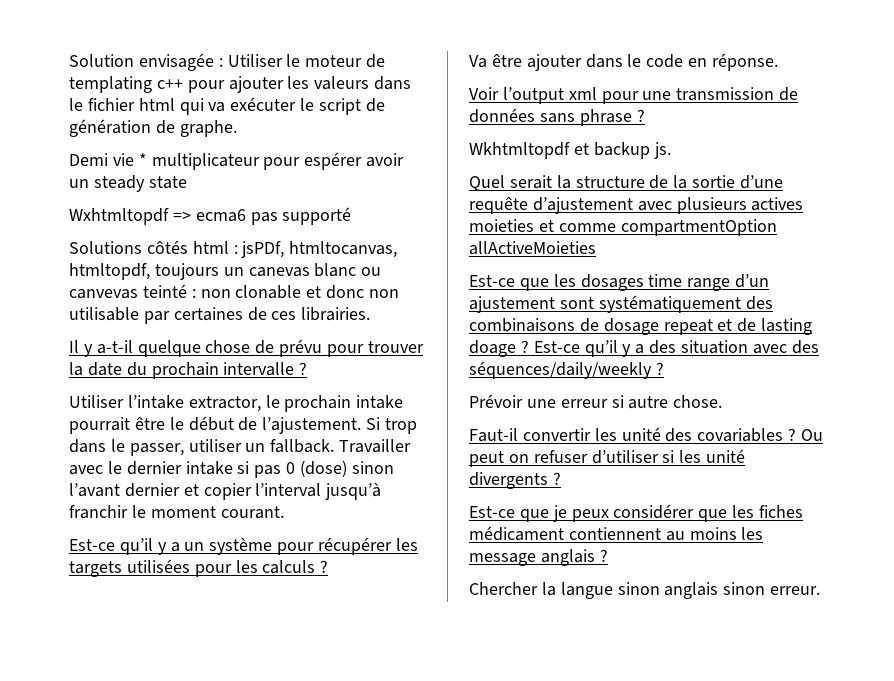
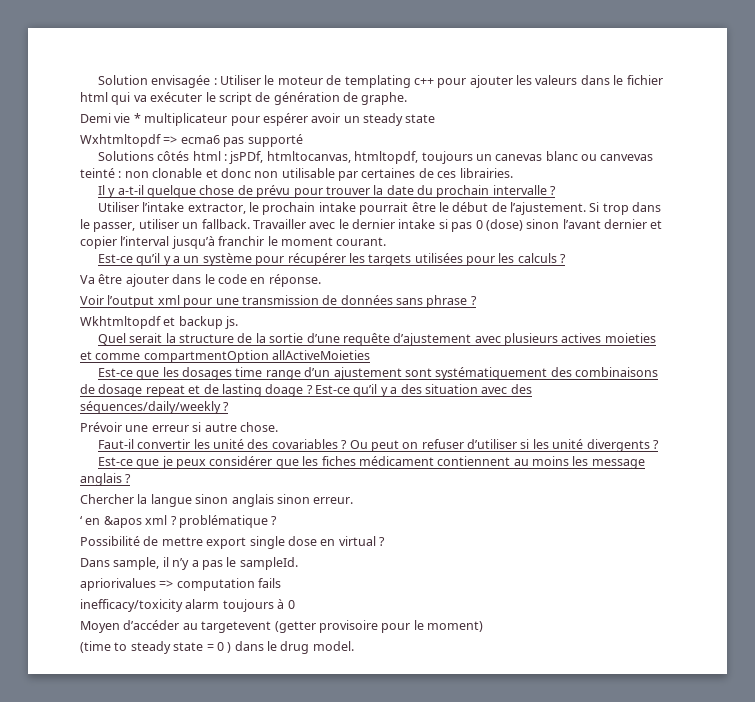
(821, 590) none -> [80,515,278,528] [80,536,385,549] [80,557,298,570] [80,578,282,591] [80,599,295,612] [80,620,483,633] [80,641,354,654] // ‘ en &apos xml ? problématique ? // Possibilité de mettre export single dose en virtual ? // Dans sample, il n’y a pas le sampleId. // apriorivalues => computation fails // inefficacy/toxicity alarm toujours à 0 // Moyen d’accéder au targetevent (getter provisoire pour le moment) // (time to steady state = 0 ) dans le drug model.

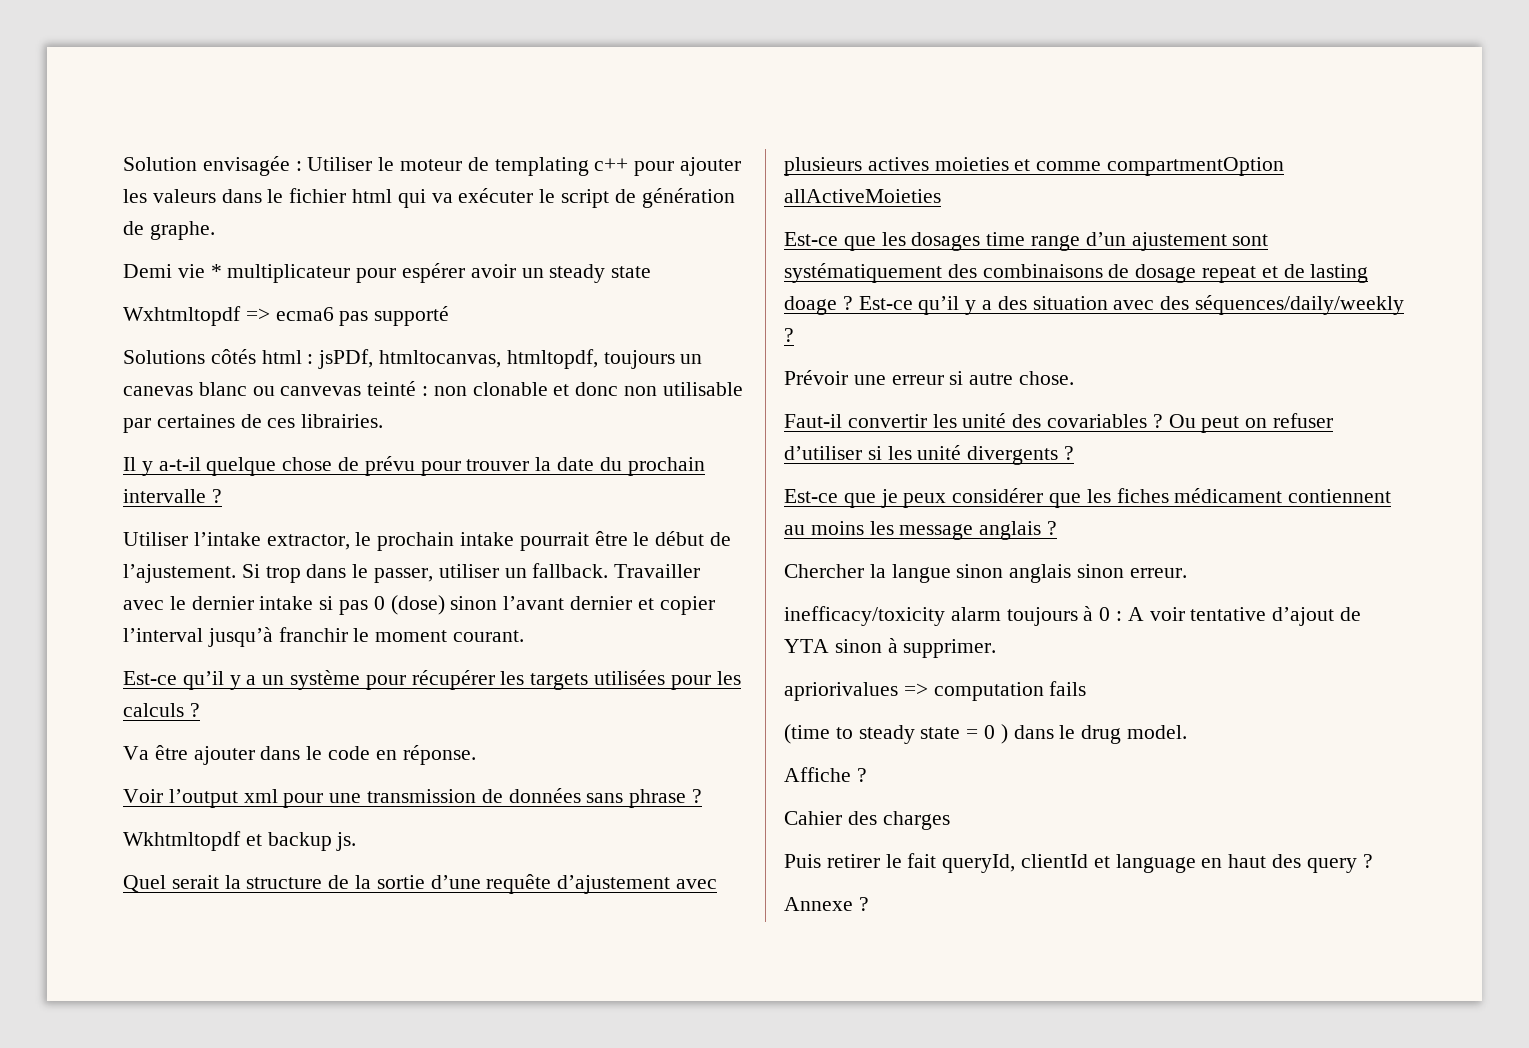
[80,515,278,528] [80,536,385,549] [80,557,298,570] [80,578,282,591] [80,599,295,612] [80,620,483,633] ‘ en &apos xml ? problématique ? // Possibilité de mettre export single dose en virtual ? // Dans sample, il n’y a pas le sampleId. // apriorivalues => computation fails // inefficacy/toxicity alarm toujours à 0 // Moyen d’accéder au targetevent (getter provisoire pour le moment) -> [784,606,1362,626] [784,638,997,658] [784,681,1087,701] inefficacy/toxicity alarm toujours à 0 : A voir tentative d’ajout de YTA sinon à supprimer. // apriorivalues => computation fails
(354, 646) none -> [784,767,867,782] [784,811,950,830] [784,853,1373,873] [784,897,869,911] // Affiche ? // Cahier des charges // Puis retirer le fait queryId, clientId et language en haut des query ? // Annexe ?

